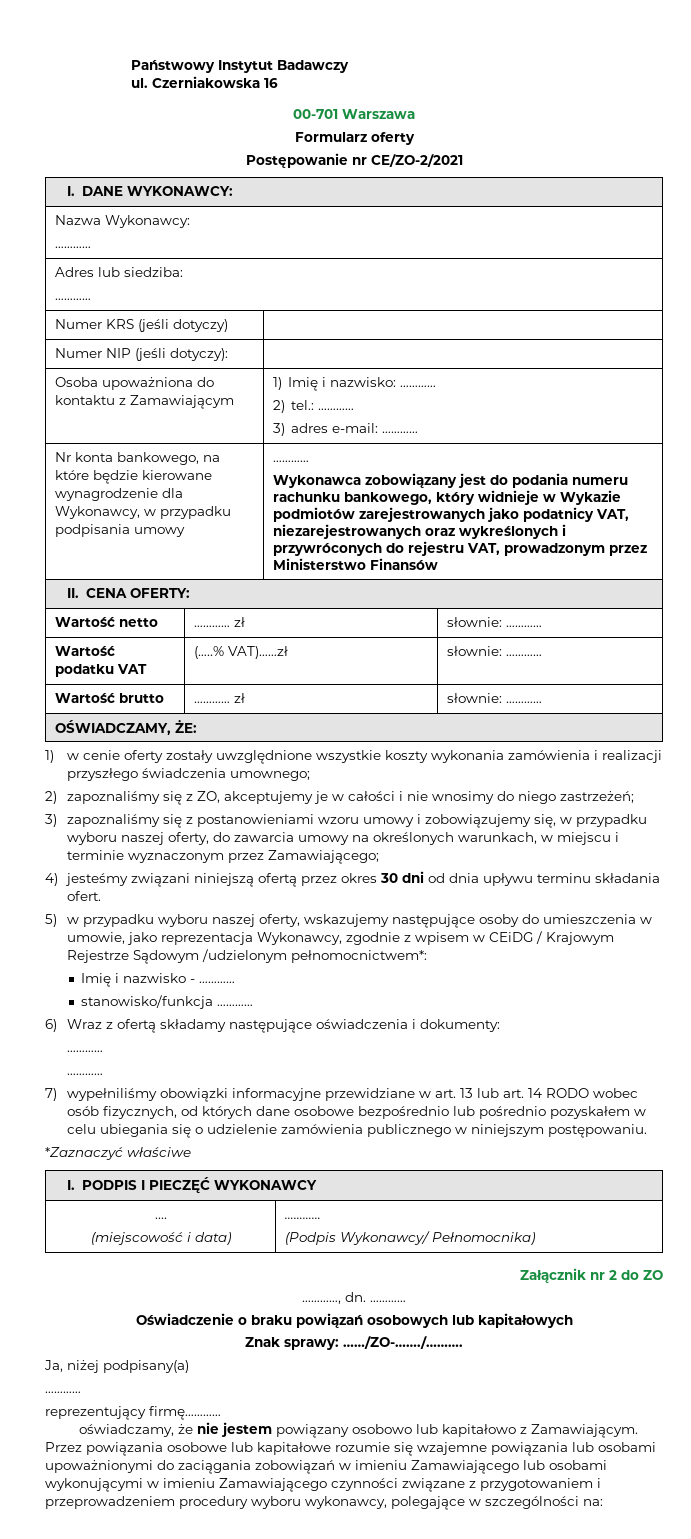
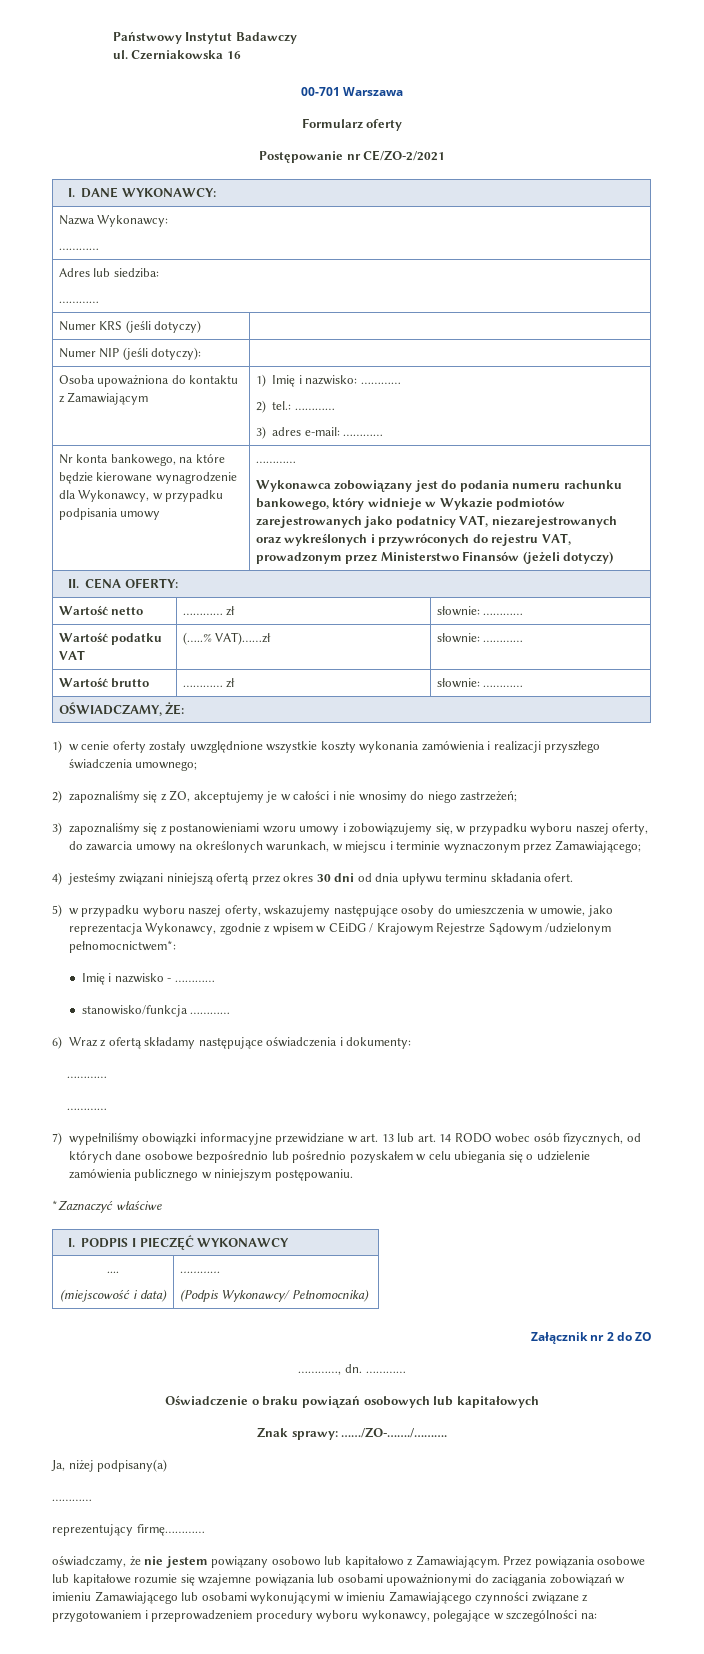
(438, 564) none -> [522,551,614,564] (jeżeli dotyczy)

